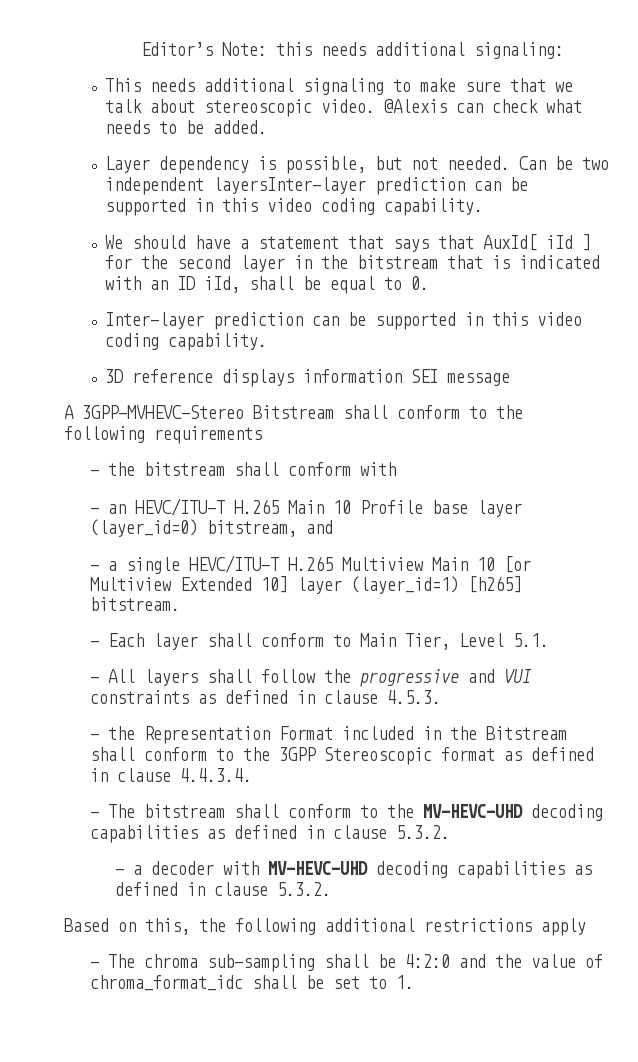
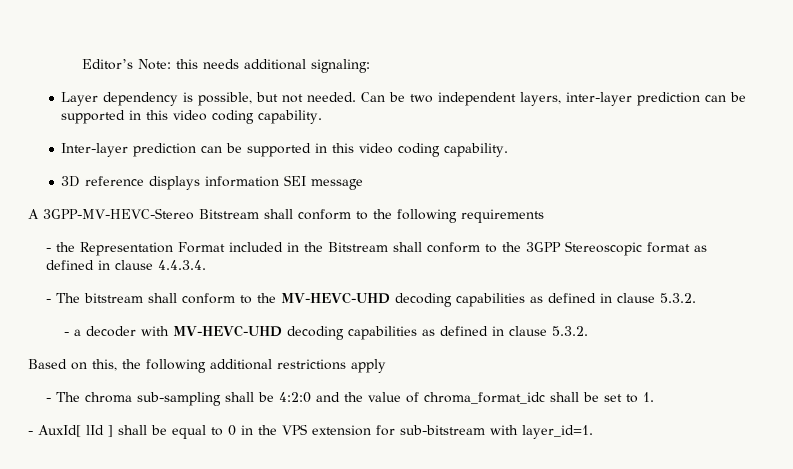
[104,78,573,95] [104,99,582,117] [104,120,267,134] // This needs additional signaling to make sure that we talk about stereoscopic video. @Alexis can check what needs to be added. -> (370, 66) none
[212,177,528,195] [104,198,483,216] [104,234,591,252] [104,255,600,272] [104,276,429,294] layersInter-layer prediction can be supported in this video coding capability. // We should have a statement that says that AuxId[ iId ] for the second layer in the bitstream that is indicated with an ID iId, shall be equal to 0. -> [520,92,747,106] [61,110,323,124] layers, inter-layer prediction can be supported in this video coding capability.
[82,405,244,419] 3GPP-MVHEVC-Stereo -> [43,208,194,220] 3GPP-MV-HEVC-Stereo
[89,462,396,476] [89,498,522,517] [89,519,333,537] [89,555,531,574] [89,576,522,594] [89,597,180,611] [89,633,549,650] [89,669,532,687] [89,690,441,704] // - the bitstream shall conform with // - an HEVC/ITU-T H.265 Main 10 Profile base layer (layer_id=0) bitstream, and // - a single HEVC/ITU-T H.265 Multiview Main 10 [or Multiview Extended 10] layer (layer_id=1) [h265] bitstream. // - Each layer shall conform to Main Tier, Level 5.1. // - All layers shall follow the progressive and VUI constraints as defined in clause 4.5.3. -> (544, 216) none
(414, 982) none -> [28,424,593,439] // - AuxId[ lId ] shall be equal to 0 in the VPS extension for sub-bitstream with layer_id=1.

